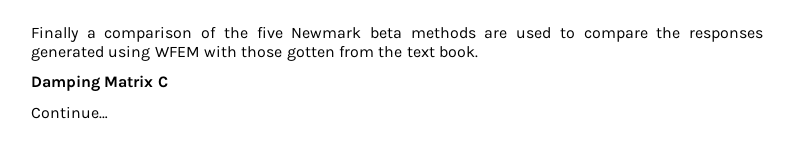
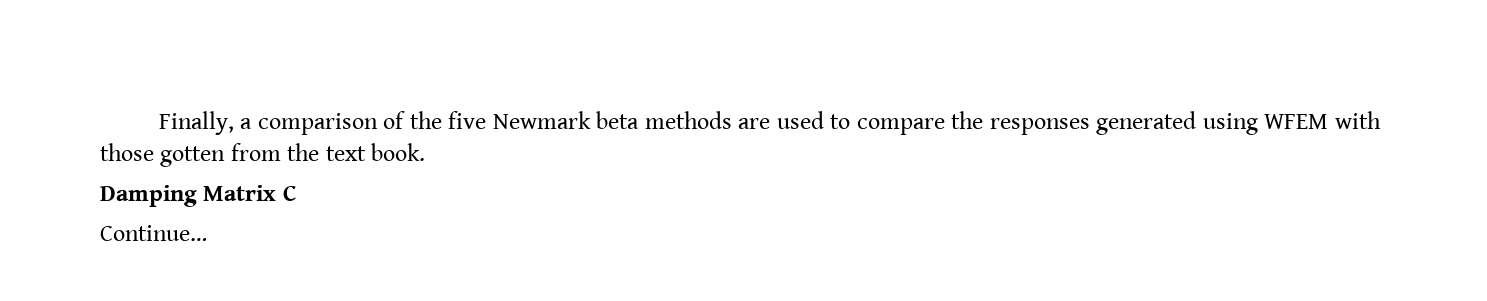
[31,26,79,42] Finally -> [158,111,234,135] Finally,

